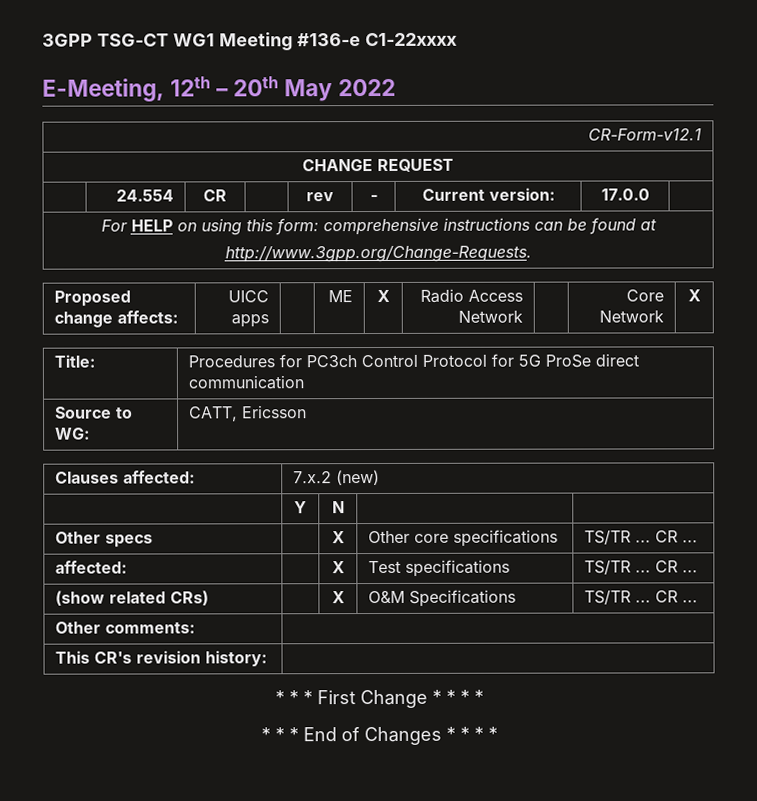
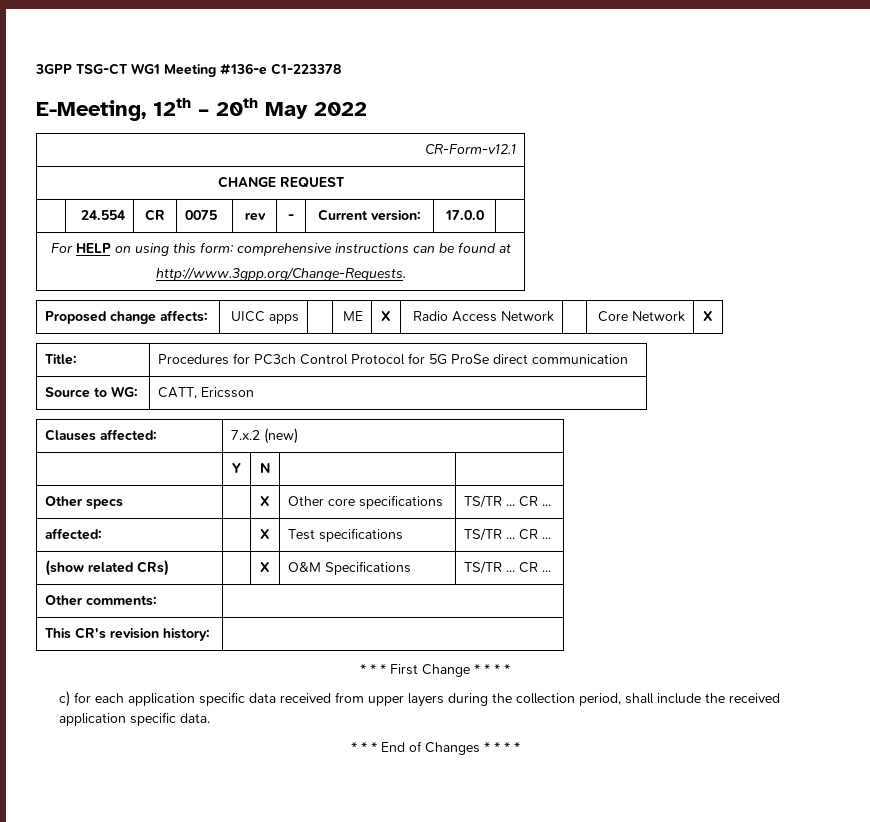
[365,32,458,47] C1-22xxxx -> [271,63,341,75] C1-223378
(227, 195) none -> [184,210,217,220] 0075
(484, 696) none -> [59,691,781,707] [59,712,211,726] // c) for each application specific data received from upper layers during the collection period, shall include the received application specific data.

